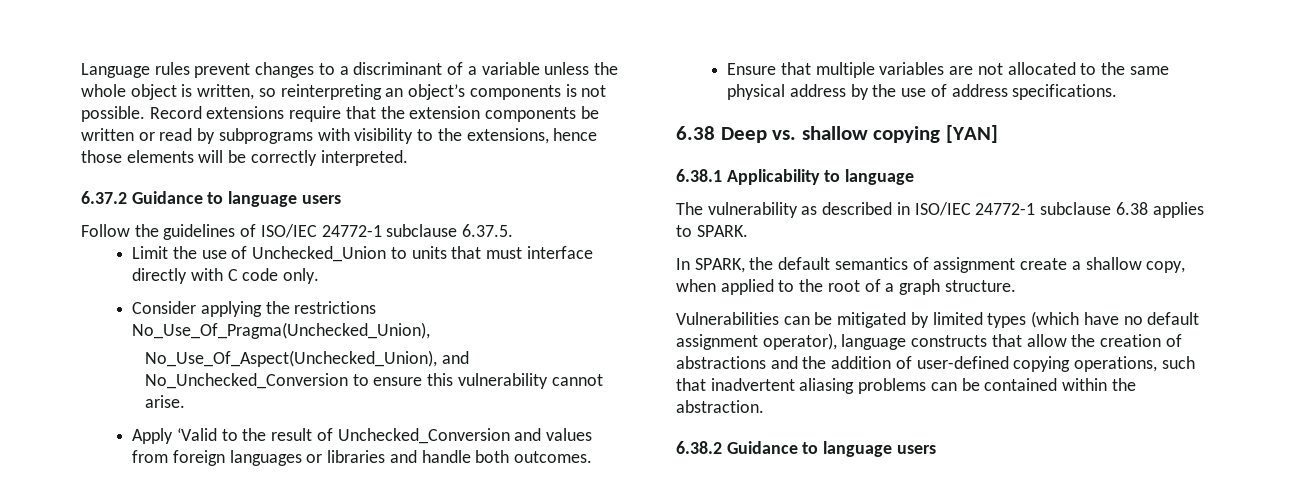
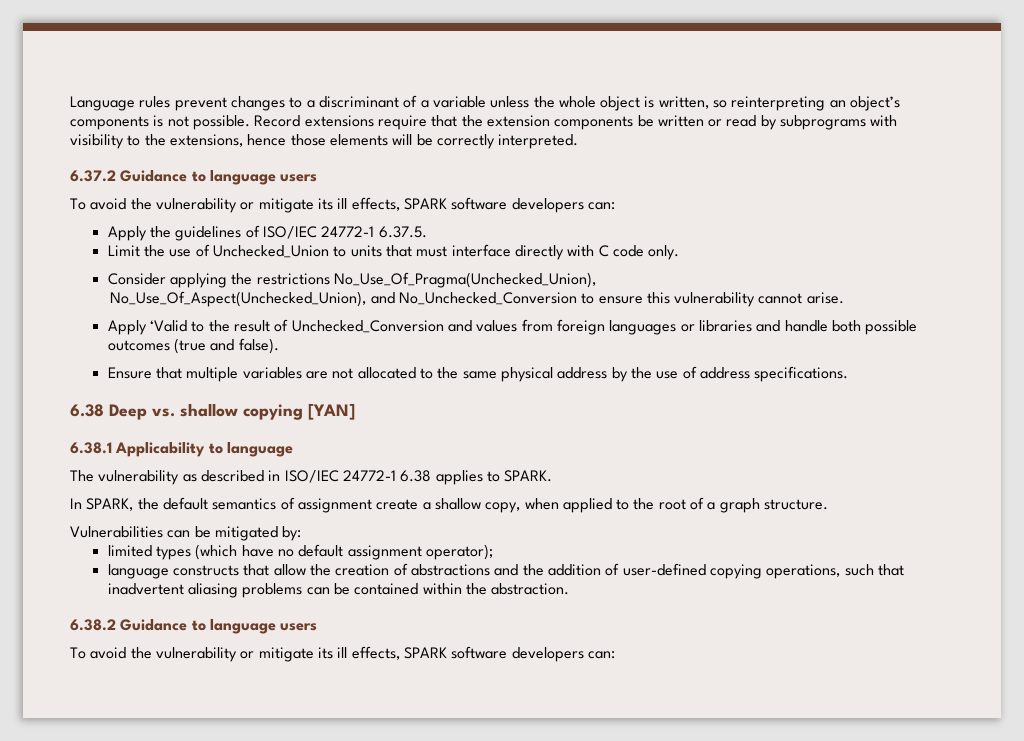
[81,224,130,237] Follow -> [70,197,615,213] [107,226,147,241] To avoid the vulnerability or mitigate its ill effects, SPARK software developers can: // Apply
[386,224,458,237] subclause -> (375, 231) none
[514,451,593,463] outcomes. -> [865,320,918,335] [107,338,279,354] possible outcomes (true and false).
[1040,202,1112,215] subclause -> (396, 475) none
[910,312,929,328] by -> [282,526,302,541] by: //
[762,333,837,350] operator), -> [425,544,493,560] operator); //
(936, 449) none -> [70,646,615,662] // To avoid the vulnerability or mitigate its ill effects, SPARK software developers can:

